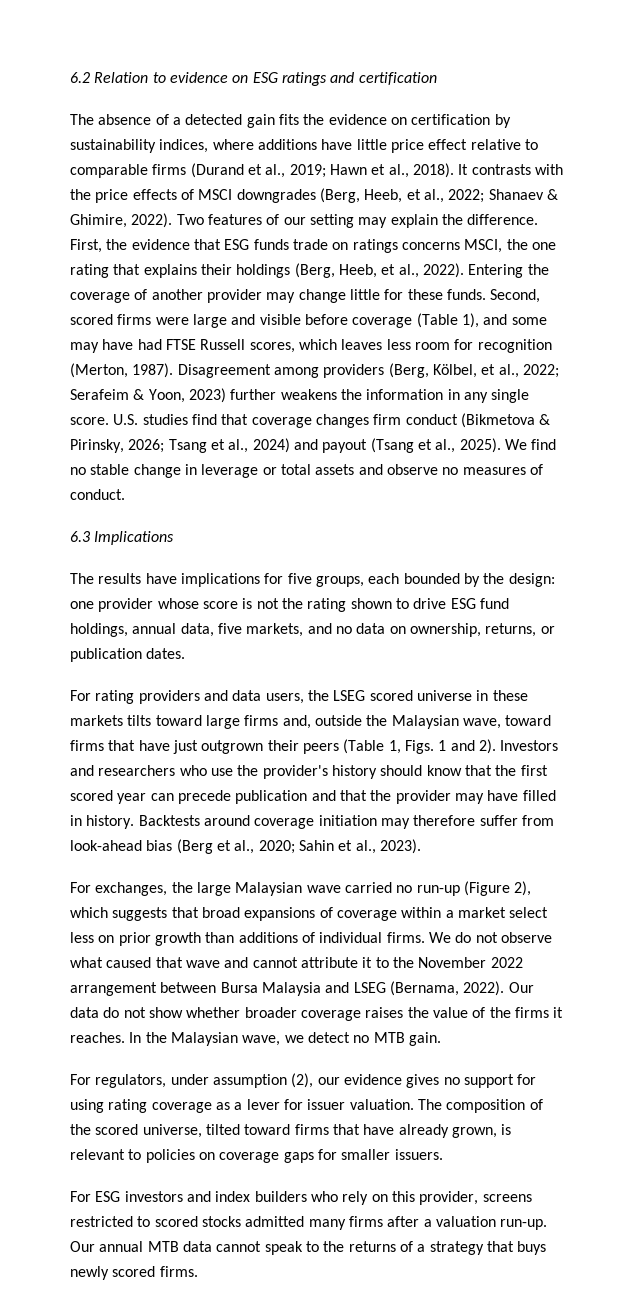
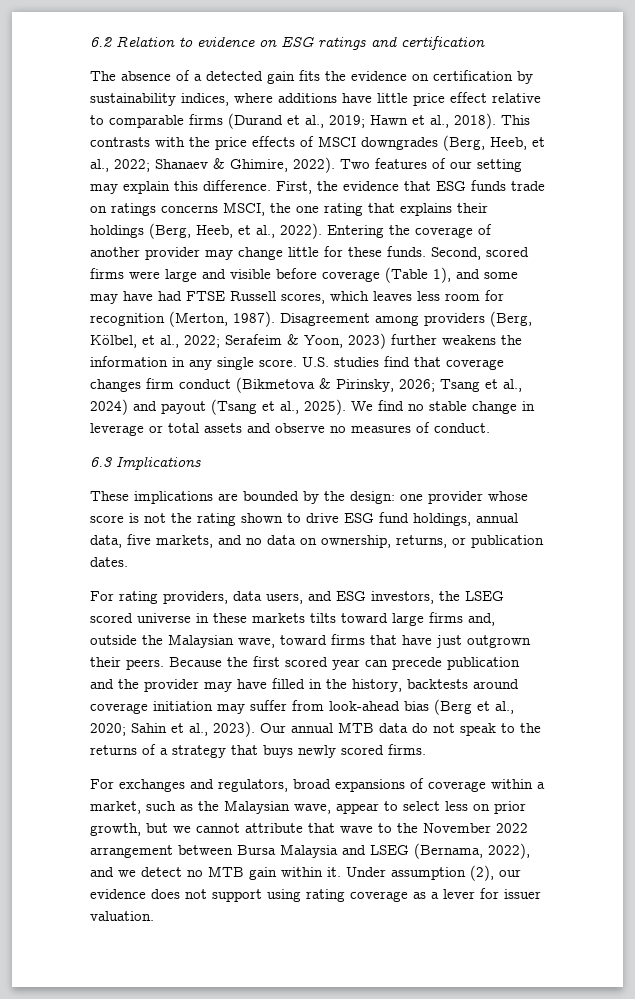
[458,164,469,175] It -> [501,115,530,125] This
[441,214,463,225] the -> [174,181,198,191] this
[70,573,400,587] The results have implications for five groups, each -> [90,491,238,504] These implications are
[138,690,304,704] providers and data users, -> [163,591,434,604] providers, data users, and ESG investors,
[302,739,559,754] [70,765,492,779] peers (Table 1, Figs. 1 and 2). Investors and researchers who use the provider's history should know that -> [126,657,222,670] peers. Because
[339,790,367,801] that -> (114, 684) none
[86,815,200,829] history. Backtests -> [326,679,468,692] the history, backtests
[413,815,476,826] therefore -> (245, 709) none
[70,881,532,896] [70,907,549,921] [70,932,552,946] [70,957,523,968] [70,981,534,996] [70,1007,564,1021] [70,1032,441,1046] [70,1073,537,1088] [70,1099,543,1113] [70,1124,512,1138] [70,1149,443,1163] [70,1191,532,1205] [70,1216,548,1230] // For exchanges, the large Malaysian wave carried no run-up (Figure 2), which suggests that broad expansions of coverage within a market select less on prior growth than additions of individual firms. We do not observe what caused that wave and cannot attribute it to the November 2022 arrangement between Bursa Malaysia and LSEG (Bernama, 2022). Our data do not show whether broader coverage raises the value of the firms it reaches. In the Malaysian wave, we detect no MTB gain. // For regulators, under assumption (2), our evidence gives no support for using rating coverage as a lever for issuer valuation. The composition of the scored universe, tilted toward firms that have already grown, is relevant to policies on coverage gaps for smaller issuers. // For ESG investors and index builders who rely on this provider, screens restricted to scored stocks admitted many firms after a valuation run-up. -> (255, 729) none
[216,1241,262,1252] cannot -> [412,723,455,733] do not
(198, 1271) none -> [90,778,545,792] [90,800,526,814] [90,823,528,836] [90,843,530,859] [90,865,521,881] [90,888,541,902] [90,911,154,921] // For exchanges and regulators, broad expansions of coverage within a market, such as the Malaysian wave, appear to select less on prior growth, but we cannot attribute that wave to the November 2022 arrangement between Bursa Malaysia and LSEG (Bernama, 2022), and we detect no MTB gain within it. Under assumption (2), our evidence does not support using rating coverage as a lever for issuer valuation.

